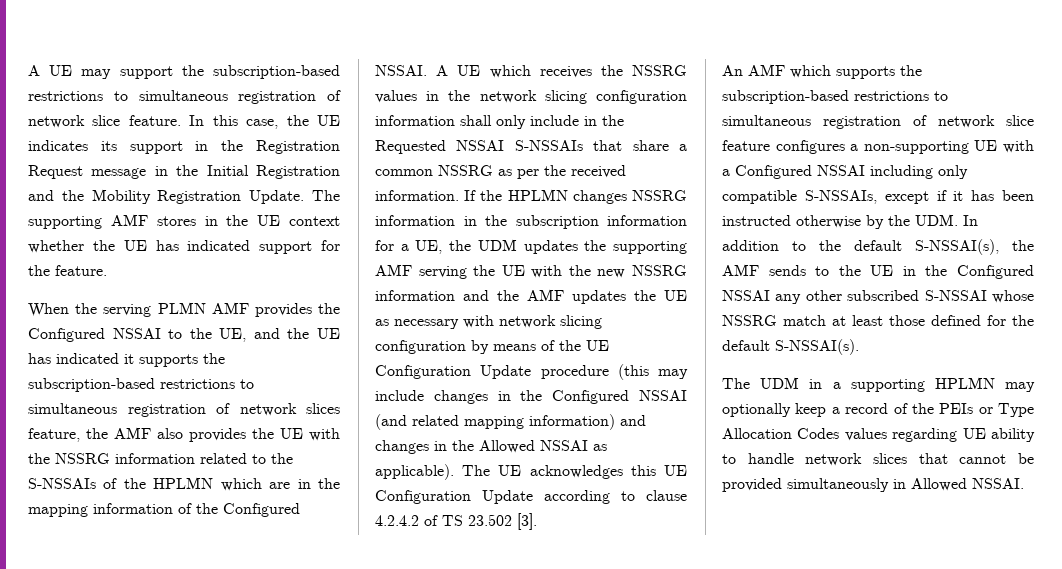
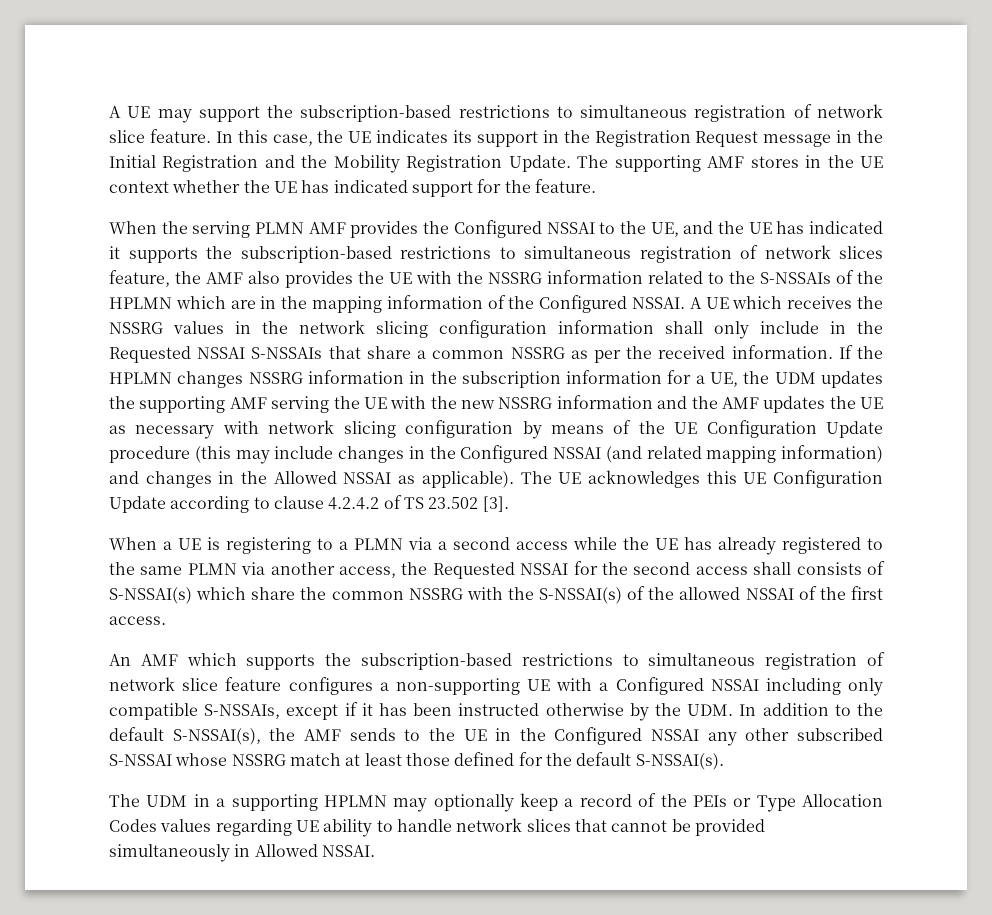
(537, 521) none -> [109,537,883,555] [109,561,885,579] [109,586,883,604] [109,616,166,625] // When a UE is registering to a PLMN via a second access while the UE has already registered to the same PLMN via another access, the Requested NSSAI for the second access shall consists of S-NSSAI(s) which share the common NSSRG with the S-NSSAI(s) of the allowed NSSAI of the first access.

